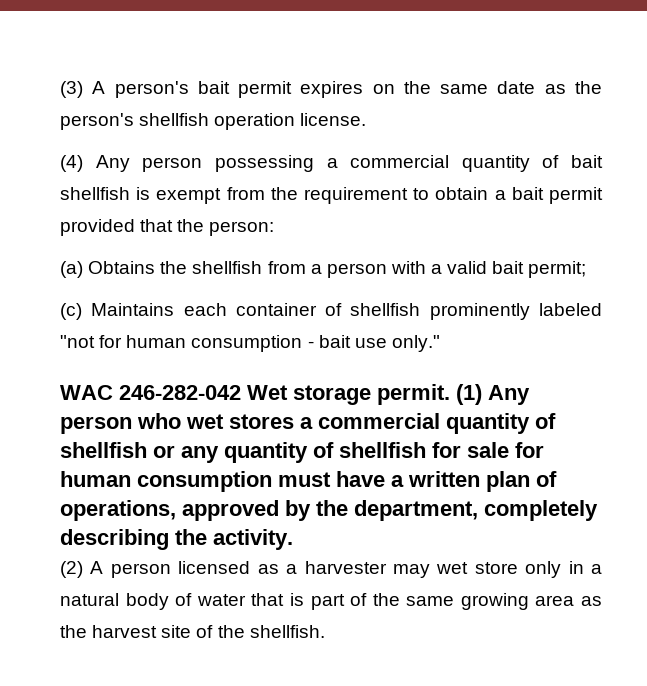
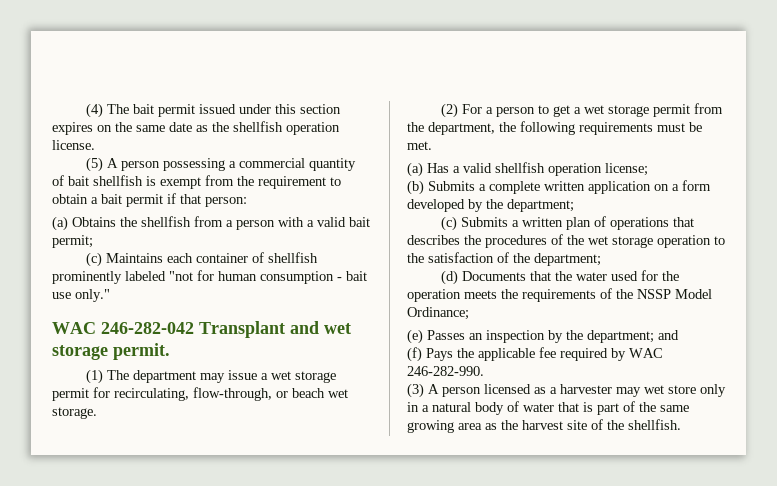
[60,81,293,98] (3) A person's bait permit -> [85,103,341,118] (4) The bait permit issued under this section
[60,113,134,130] person's -> (229, 127) none
[60,155,130,172] (4) Any -> [85,157,118,172] (5) A
[60,219,205,236] provided that the -> [167,193,201,204] if that
[247,385,288,400] Wet -> [199,321,351,338] Transplant and wet
[456,384,530,405] [60,413,556,434] [60,442,544,463] [60,471,557,492] [60,500,598,521] [60,529,293,550] [60,561,83,578] (1) Any person who wet stores a commercial quantity of shellfish or any quantity of shellfish for sale for human consumption must have a written plan of operations, approved by the department, completely describing the activity. // (2) -> [85,369,336,384] [52,387,348,401] [52,407,97,419] [440,103,723,118] [407,121,702,135] [407,141,432,150] [407,162,648,177] [407,180,711,195] [407,199,574,212] [440,216,694,231] [407,234,725,248] [407,252,601,266] [440,270,679,285] [407,288,712,302] [407,307,469,320] [407,329,679,344] [407,347,663,362] [407,366,484,376] [407,383,424,398] // (1) The department may issue a wet storage permit for recirculating, flow-through, or beach wet storage. // (2) For a person to get a wet storage permit from the department, the following requirements must be met. // (a) Has a valid shellfish operation license; // (b) Submits a complete written application on a form developed by the department; // (c) Submits a written plan of operations that describes the procedures of the wet storage operation to the satisfaction of the department; // (d) Documents that the water used for the operation meets the requirements of the NSSP Model Ordinance; // (e) Passes an inspection by the department; and // (f) Pays the applicable fee required by WAC 246-282-990. // (3)

